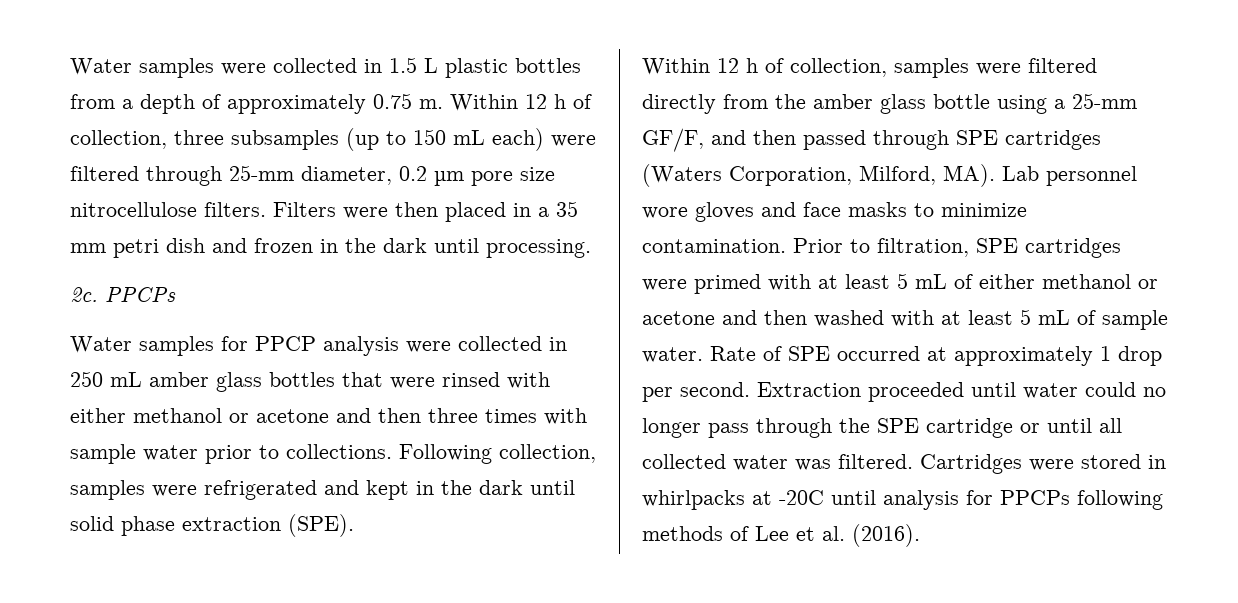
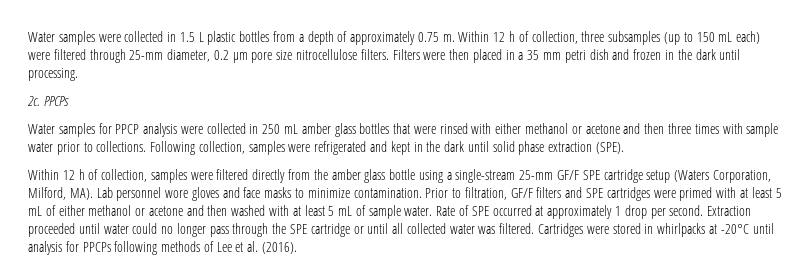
[1072,93,1137,109] [642,128,1101,152] 25-mm GF/F, and then passed through SPE cartridges -> [455,169,671,183] single-stream 25-mm GF/F SPE cartridge setup
(969, 247) none -> [510,187,583,198] GF/F filters and
[779,490,824,505] -20C -> [720,224,749,234] -20°C

